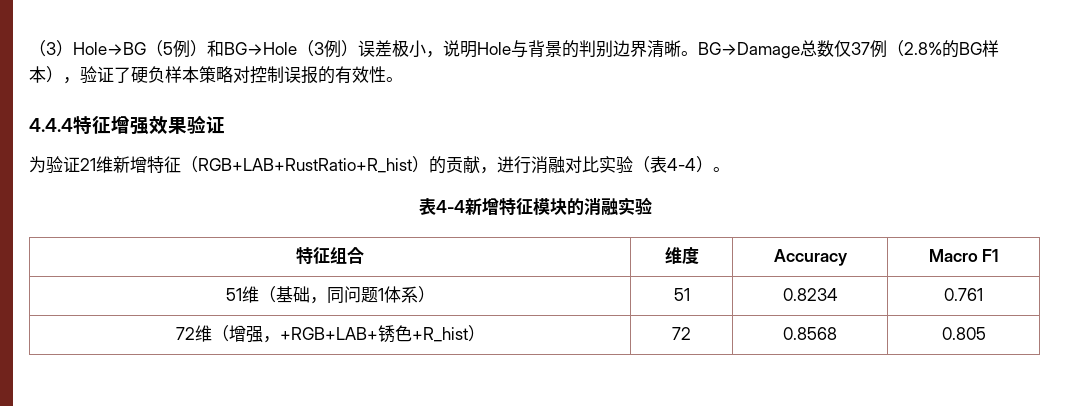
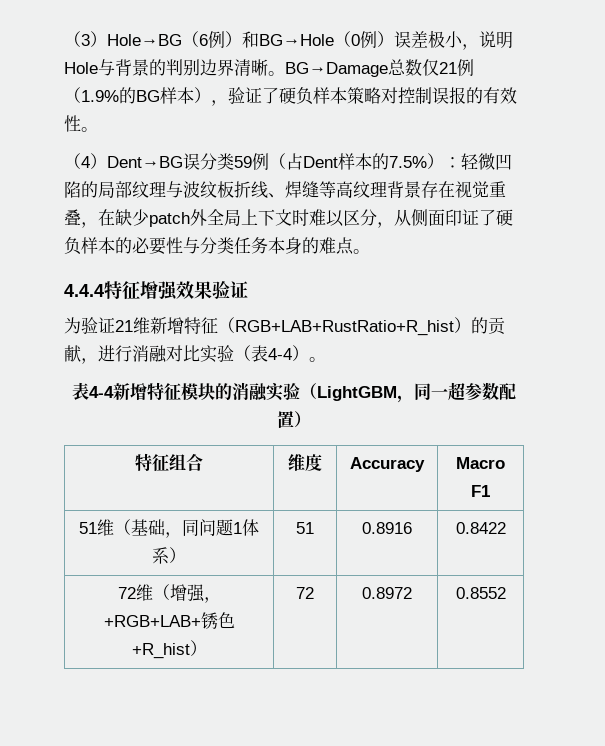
[163,42,173,55] 5 -> [199,34,208,46] 6
[314,42,324,55] 3 -> [351,34,360,46] 0
[851,40,942,58] 37例（2.8% -> [439,59,474,76] [64,87,119,103] 21例（1.9%
(403, 79) none -> [64,153,512,170] [64,181,506,199] [64,209,513,228] [64,237,370,255] // （4）Dent→BG误分类59例（占Dent样本的7.5%）：轻微凹陷的局部纹理与波纹板折线、焊缝等高纹理背景存在视觉重叠，在缺少patch外全局上下文时难以区分，从侧面印证了硬负样本的必要性与分类任务本身的难点。
(652, 206) none -> [300,382,516,403] [277,411,311,428] （LightGBM，同一超参数配置）
[782,288,838,301] [944,288,983,301] 0.8234 | 0.761 -> [362,522,412,534] [455,522,506,534] 0.8916 | 0.8422
[783,327,837,340] [941,327,986,340] 0.8568 | 0.805 -> [362,587,412,599] [455,587,506,599] 0.8972 | 0.8552

